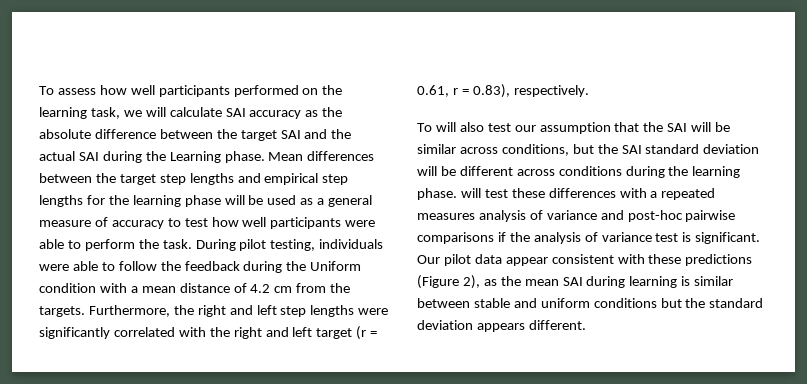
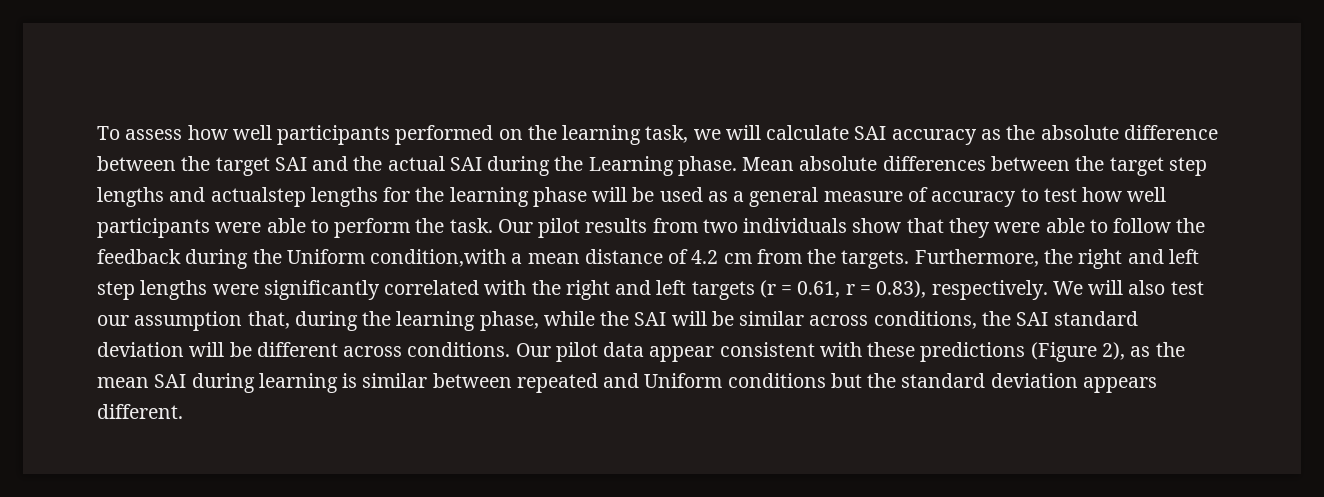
(304, 156) none -> [799,156,878,171] absolute
[264,173,349,185] empirical step -> [210,187,306,207] actualstep
[195,239,384,251] During pilot testing, individuals -> [497,218,990,238] Our pilot results from two individuals show that they
[39,283,127,293] condition with -> [370,249,507,267] condition,with
[316,328,353,339] target -> [691,281,755,300] targets
[417,123,432,132] // To -> [1052,281,1083,295] We
[614,122,640,132] that -> [247,311,595,331] that, during the learning phase, while
[572,144,594,154] but -> (977, 320) none
[558,166,741,178] [417,188,716,200] [417,210,736,222] [417,232,761,244] conditions during the learning phase. will test these differences with a repeated measures analysis of variance and post-hoc pairwise comparisons if the analysis of variance test is significant. -> [407,342,511,357] conditions.
[473,298,590,308] stable and uniform -> [516,373,723,393] repeated and Uniform

